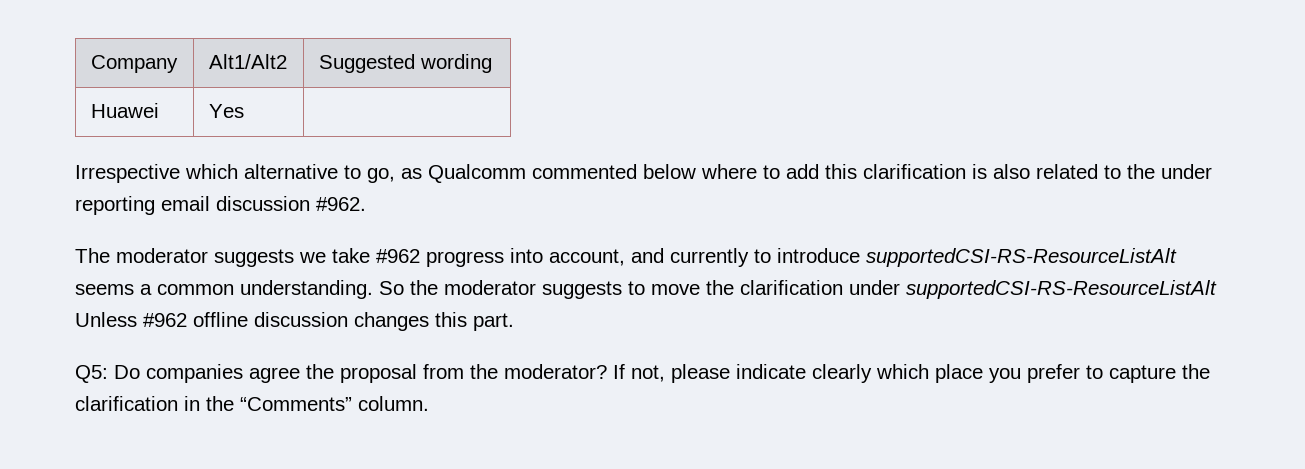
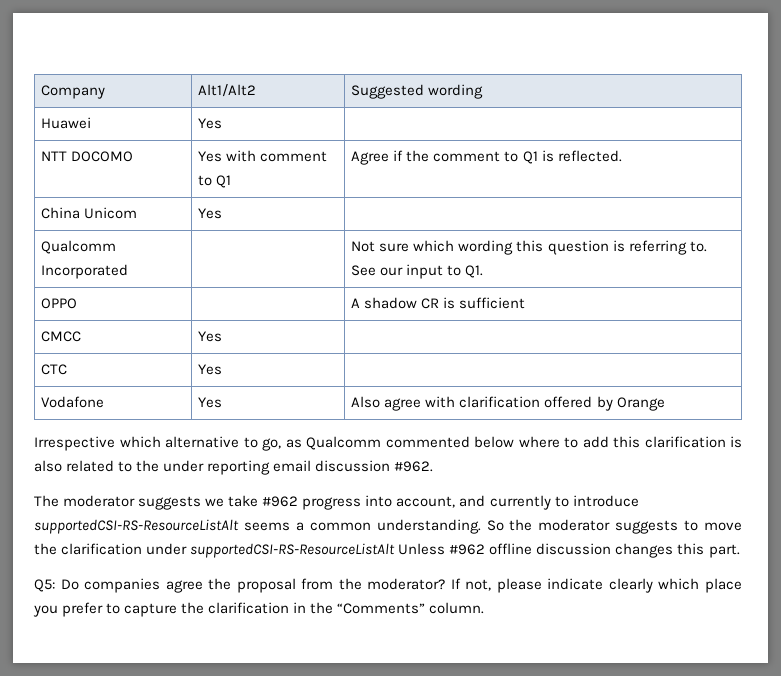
(244, 111) none -> [41,151,134,162] [198,150,328,162] [198,175,232,188] [351,150,622,165] [41,207,138,219] [198,208,223,219] [41,240,117,254] [41,264,129,279] [351,240,707,255] [351,264,484,279] [41,298,78,309] [351,297,526,309] [41,331,82,342] [198,331,223,342] [41,364,68,375] [198,364,223,375] [41,396,105,408] [198,397,223,408] [351,396,665,411] // NTT DOCOMO | Yes with comment to Q1 | Agree if the comment to Q1 is reflected. // China Unicom | Yes | // Qualcomm Incorporated | | Not sure which wording this question is referring to. See our input to Q1. // OPPO | | A shadow CR is sufficient // CMCC | Yes | // CTC | Yes | // Vodafone | Yes | Also agree with clarification offered by Orange

